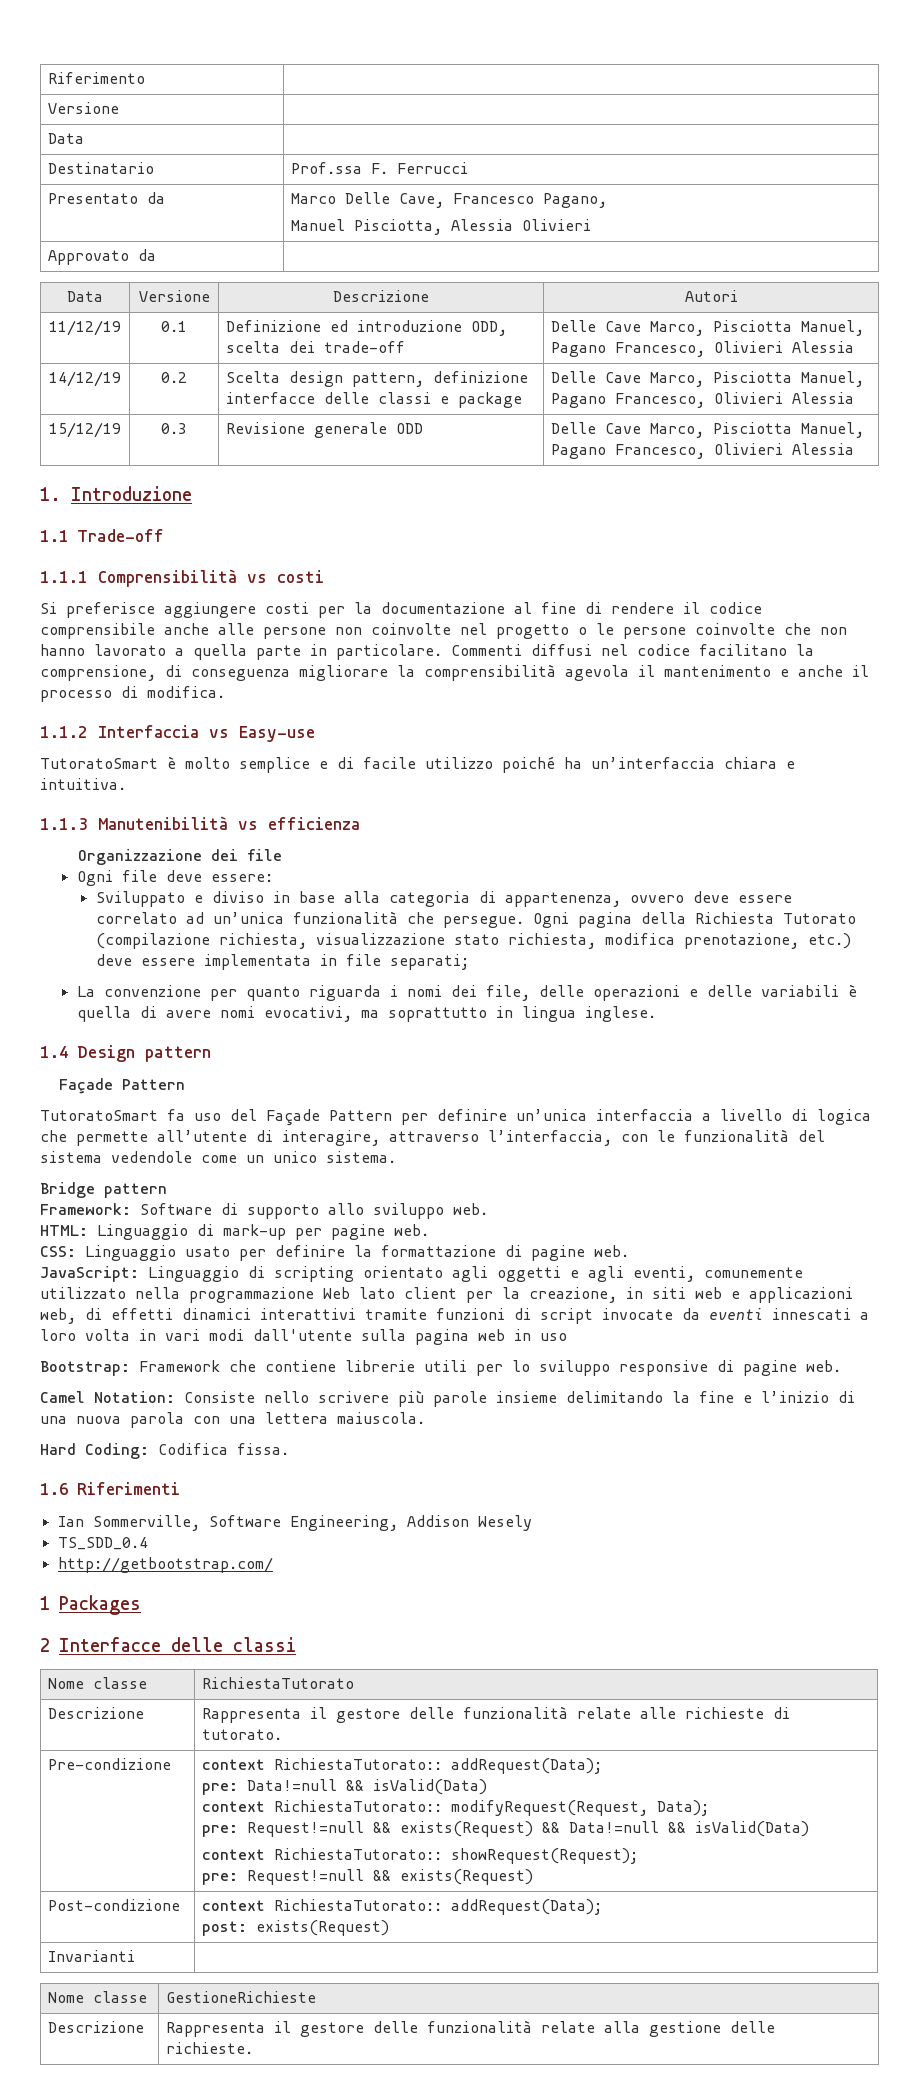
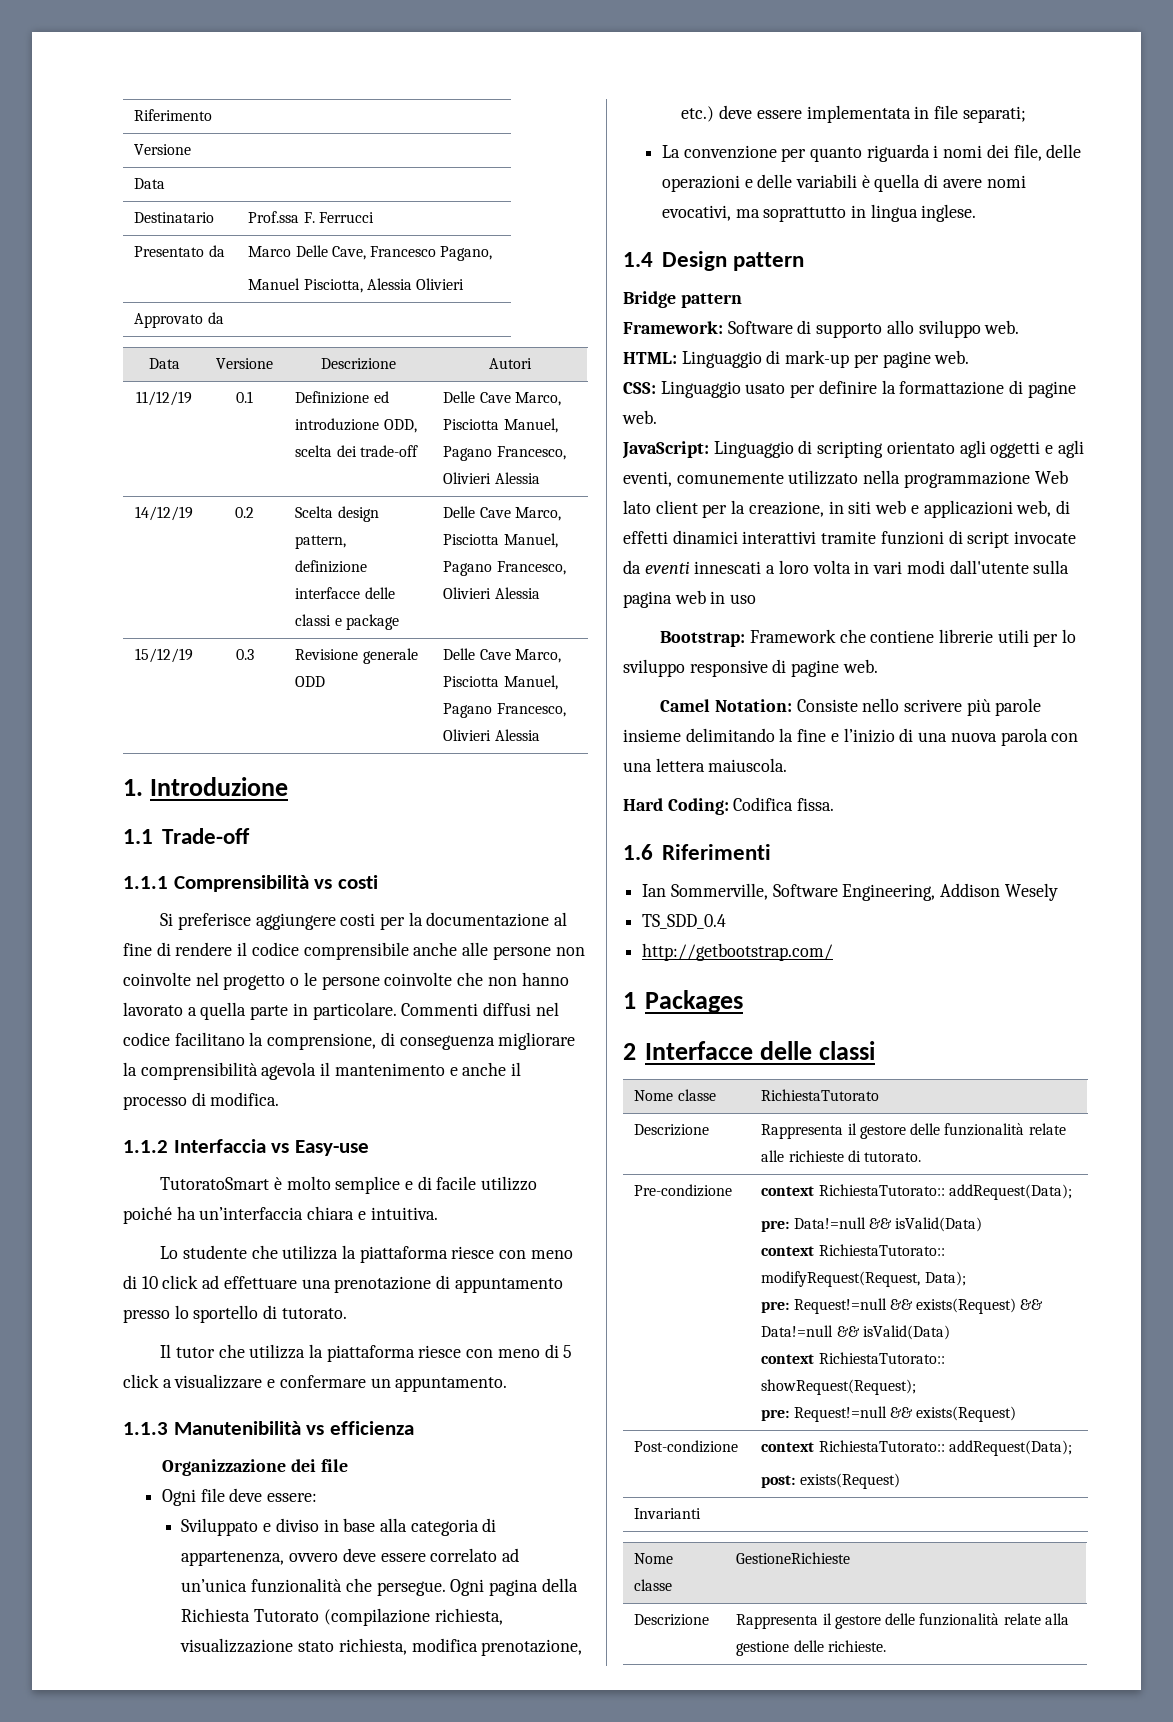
(126, 784) none -> [160,1245,573,1263] [123,1275,563,1293] [123,1305,347,1323] [160,1344,573,1362] [123,1374,508,1392] // Lo studente che utilizza la piattaforma riesce con meno di 10 click ad effettuare una prenotazione di appuntamento presso lo sportello di tutorato. // Il tutor che utilizza la piattaforma riesce con meno di 5 click a visualizzare e confermare un appuntamento.
[59,1078,186,1094] [40,1109,871,1126] [40,1129,825,1146] [40,1151,396,1163] // Façade Pattern // TutoratoSmart fa uso del Façade Pattern per definire un’unica interfaccia a livello di logica che permette all’utente di interagire, attraverso l’interfaccia, con le funzionalità del sistema vedendole come un unico sistema. -> (804, 261) none

